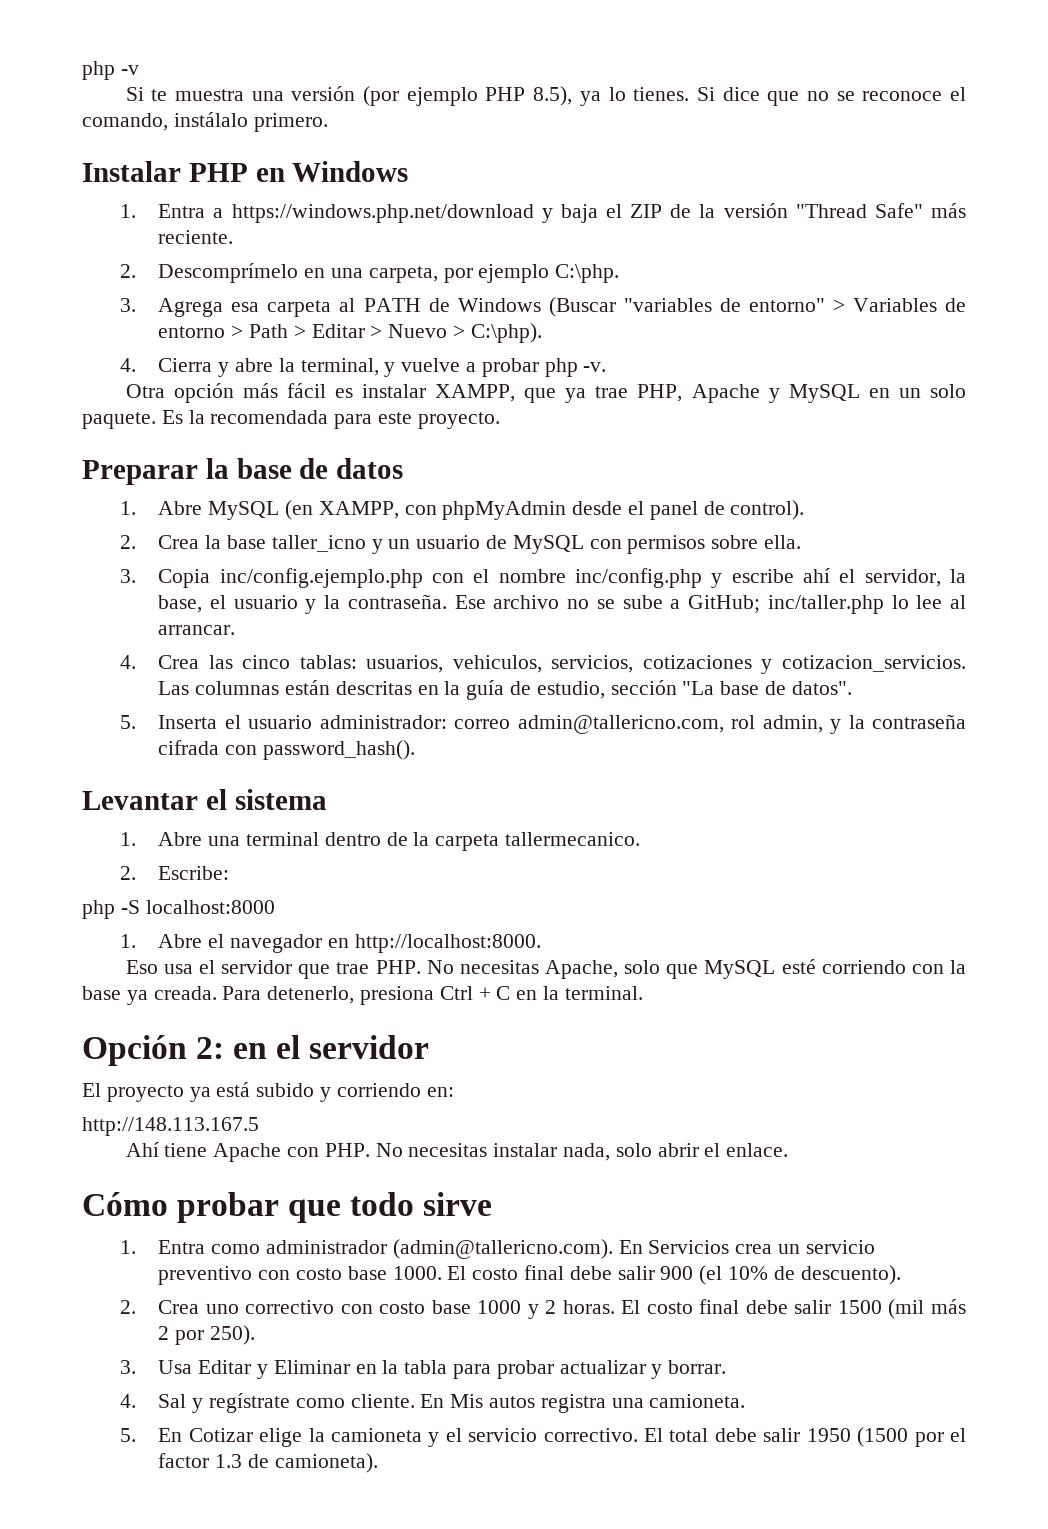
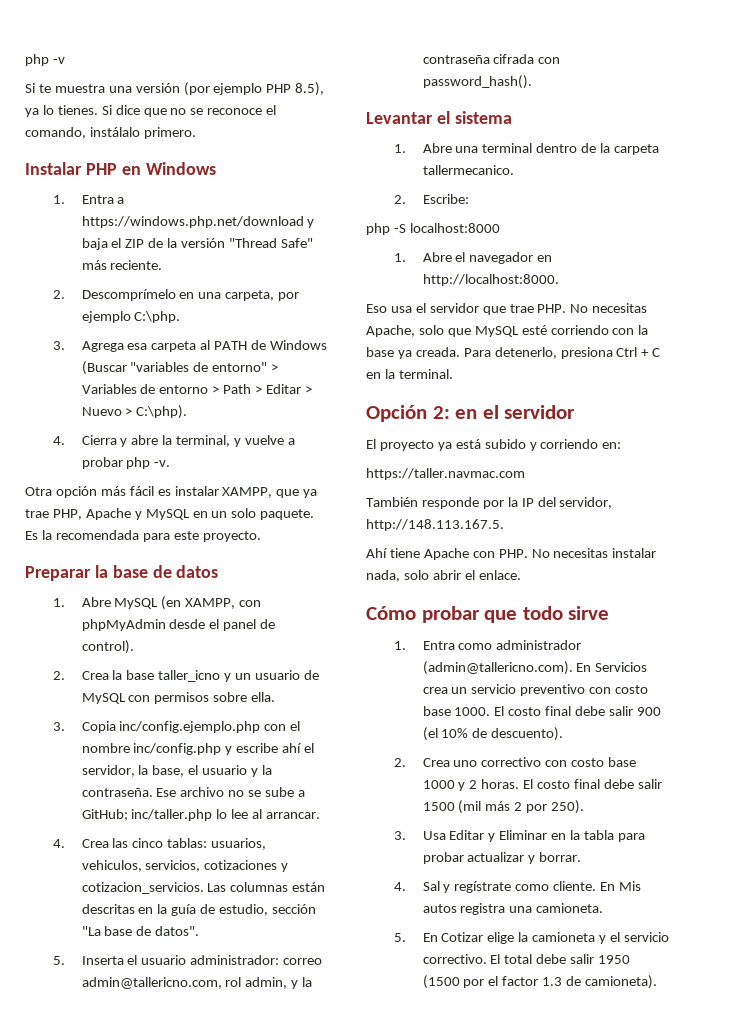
[82,1117,259,1136] http://148.113.167.5 -> [366,468,525,480] [366,497,613,509] [366,519,504,531] https://taller.navmac.com // También responde por la IP del servidor, http://148.113.167.5.

